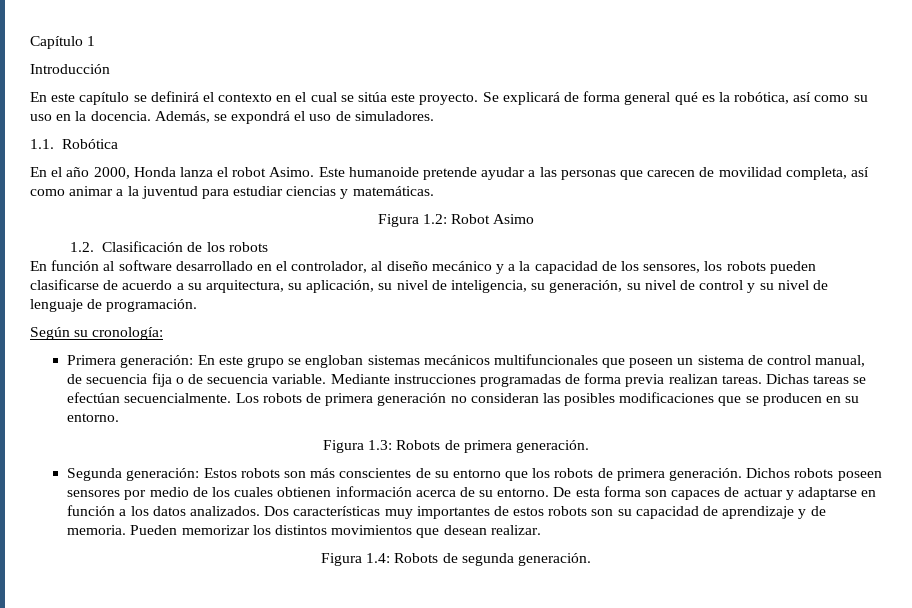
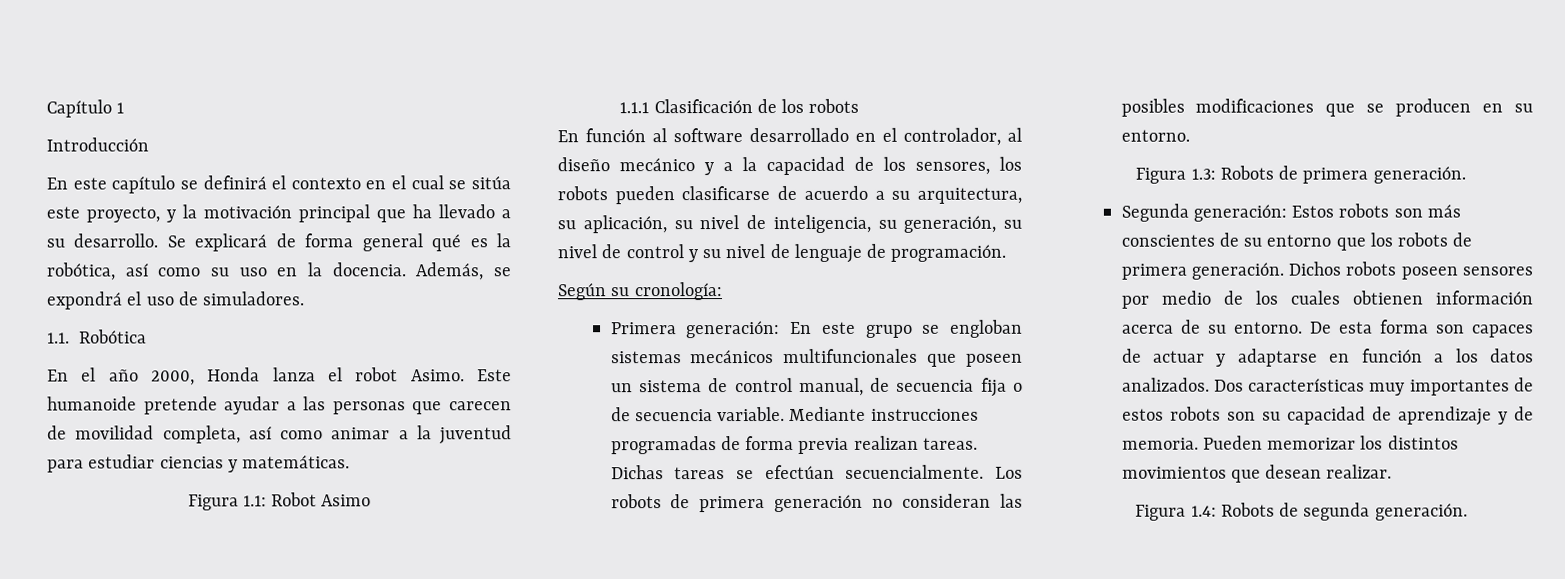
[419,93,479,105] proyecto. -> [86,204,511,223] [46,233,159,248] proyecto, y la motivación principal que ha llevado a su desarrollo.
[422,214,447,224] 1.2: -> [242,495,267,507] 1.1:
[70,242,95,252] 1.2. -> [619,102,650,114] 1.1.1

